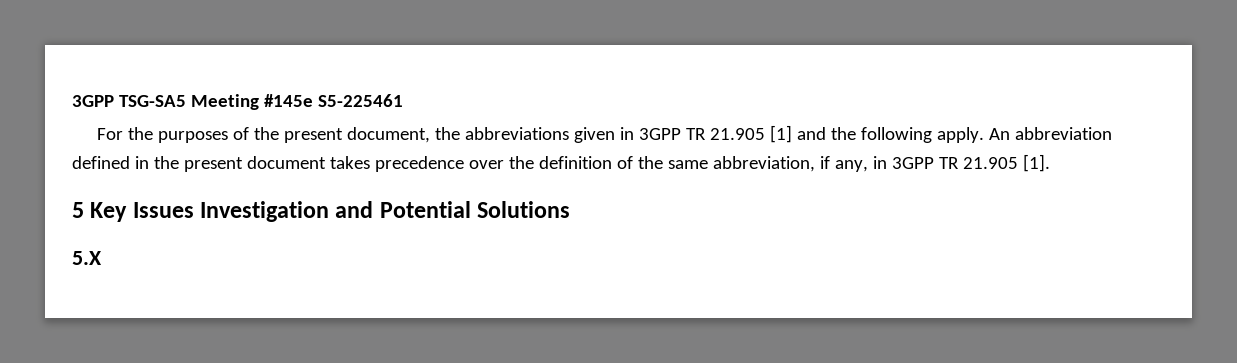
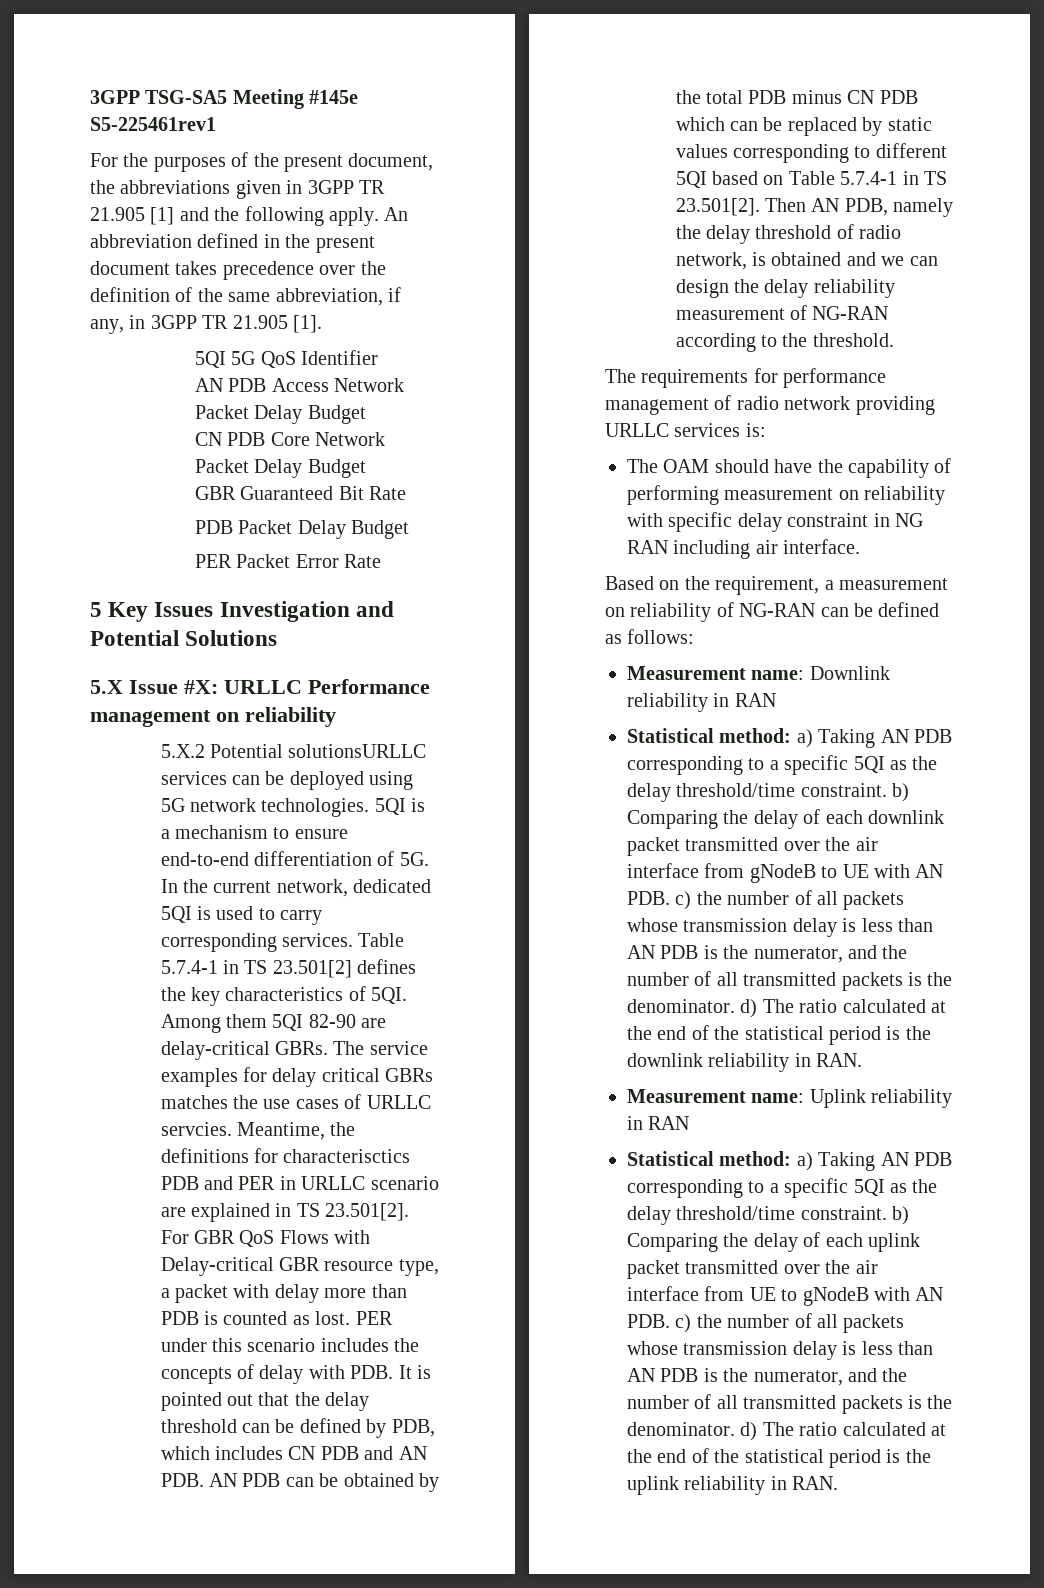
[317,94,403,107] S5-225461 -> [90,117,216,131] S5-225461rev1
(1050, 163) none -> [194,350,378,368] [194,378,404,392] [194,405,366,424] [194,432,385,446] [194,459,366,478] [194,486,406,500] [194,520,409,539] [194,554,381,568] // 5QI 5G QoS Identifier // AN PDB Access Network Packet Delay Budget // CN PDB Core Network Packet Delay Budget // GBR Guaranteed Bit Rate // PDB Packet Delay Budget // PER Packet Error Rate
(102, 258) none -> [129,679,430,694] [90,707,336,727] [160,744,427,758] [160,771,414,790] [160,798,426,817] [160,825,348,839] [160,851,429,866] [160,879,432,897] [160,906,323,925] [160,933,405,952] [160,959,417,978] [160,986,408,1006] [160,1014,387,1033] [160,1041,428,1060] [160,1067,434,1087] [160,1094,431,1109] [160,1122,356,1140] [160,1148,411,1163] [160,1176,439,1190] [160,1203,410,1222] [160,1230,371,1247] [160,1257,439,1276] [160,1284,407,1303] [160,1311,393,1325] [160,1338,420,1352] [160,1364,431,1384] [160,1392,370,1411] [160,1418,435,1438] [160,1446,427,1460] [160,1473,439,1492] [675,90,918,104] [675,117,932,136] [675,143,947,163] [675,171,947,188] [675,198,954,217] [675,224,902,244] [675,252,938,270] [675,279,895,298] [675,305,889,320] [675,333,894,352] [605,368,887,388] [605,395,935,415] [605,423,766,437] [627,458,952,478] [627,485,946,505] [627,512,923,532] [627,539,861,559] [605,576,948,595] [605,602,940,622] [605,629,695,644] [627,666,890,680] [627,693,776,712] [627,728,952,748] [627,755,938,775] [627,783,910,802] [627,809,944,829] [627,837,878,856] [627,863,944,883] [627,890,905,910] [627,918,933,937] [627,945,908,963] [627,971,953,991] [627,999,946,1018] [627,1025,931,1045] [627,1053,863,1072] [627,1089,953,1108] [627,1116,690,1130] [627,1151,952,1171] [627,1178,938,1198] [627,1206,910,1225] [627,1232,920,1252] [627,1260,878,1279] [627,1286,944,1306] [627,1313,905,1333] [627,1341,933,1360] [627,1368,908,1386] [627,1394,953,1414] [627,1422,946,1441] [627,1448,931,1468] [627,1476,839,1495] Issue #X: URLLC Performance management on reliability // 5.X.2 Potential solutionsURLLC services can be deployed using 5G network technologies. 5QI is a mechanism to ensure end-to-end differentiation of 5G. In the current network, dedicated 5QI is used to carry corresponding services. Table 5.7.4-1 in TS 23.501[2] defines the key characteristics of 5QI. Among them 5QI 82-90 are delay-critical GBRs. The service examples for delay critical GBRs matches the use cases of URLLC servcies. Meantime, the definitions for characterisctics PDB and PER in URLLC scenario are explained in TS 23.501[2]. For GBR QoS Flows with Delay-critical GBR resource type, a packet with delay more than PDB is counted as lost. PER under this scenario includes the concepts of delay with PDB. It is pointed out that the delay threshold can be defined by PDB, which includes CN PDB and AN PDB. AN PDB can be obtained by the total PDB minus CN PDB which can be replaced by static values corresponding to different 5QI based on Table 5.7.4-1 in TS 23.501[2]. Then AN PDB, namely the delay threshold of radio network, is obtained and we can design the delay reliability measurement of NG-RAN according to the threshold. // The requirements for performance management of radio network providing URLLC services is: // The OAM should have the capability of performing measurement on reliability with specific delay constraint in NG RAN including air interface. // Based on the requirement, a measurement on reliability of NG-RAN can be defined as follows: // Measurement name: Downlink reliability in RAN // Statistical method: a) Taking AN PDB corresponding to a specific 5QI as the delay threshold/time constraint. b) Comparing the delay of each downlink packet transmitted over the air interface from gNodeB to UE with AN PDB. c) the number of all packets whose transmission delay is less than AN PDB is the numerator, and the number of all transmitted packets is the denominator. d) The ratio calculated at the end of the statistical period is the downlink reliability in RAN. // Measurement name: Uplink reliability in RAN // Statistical method: a) Taking AN PDB corresponding to a specific 5QI as the delay threshold/time constraint. b) Comparing the delay of each uplink packet transmitted over the air interface from UE to gNodeB with AN PDB. c) the number of all packets whose transmission delay is less than AN PDB is the numerator, and the number of all transmitted packets is the denominator. d) The ratio calculated at the end of the statistical period is the uplink reliability in RAN.

